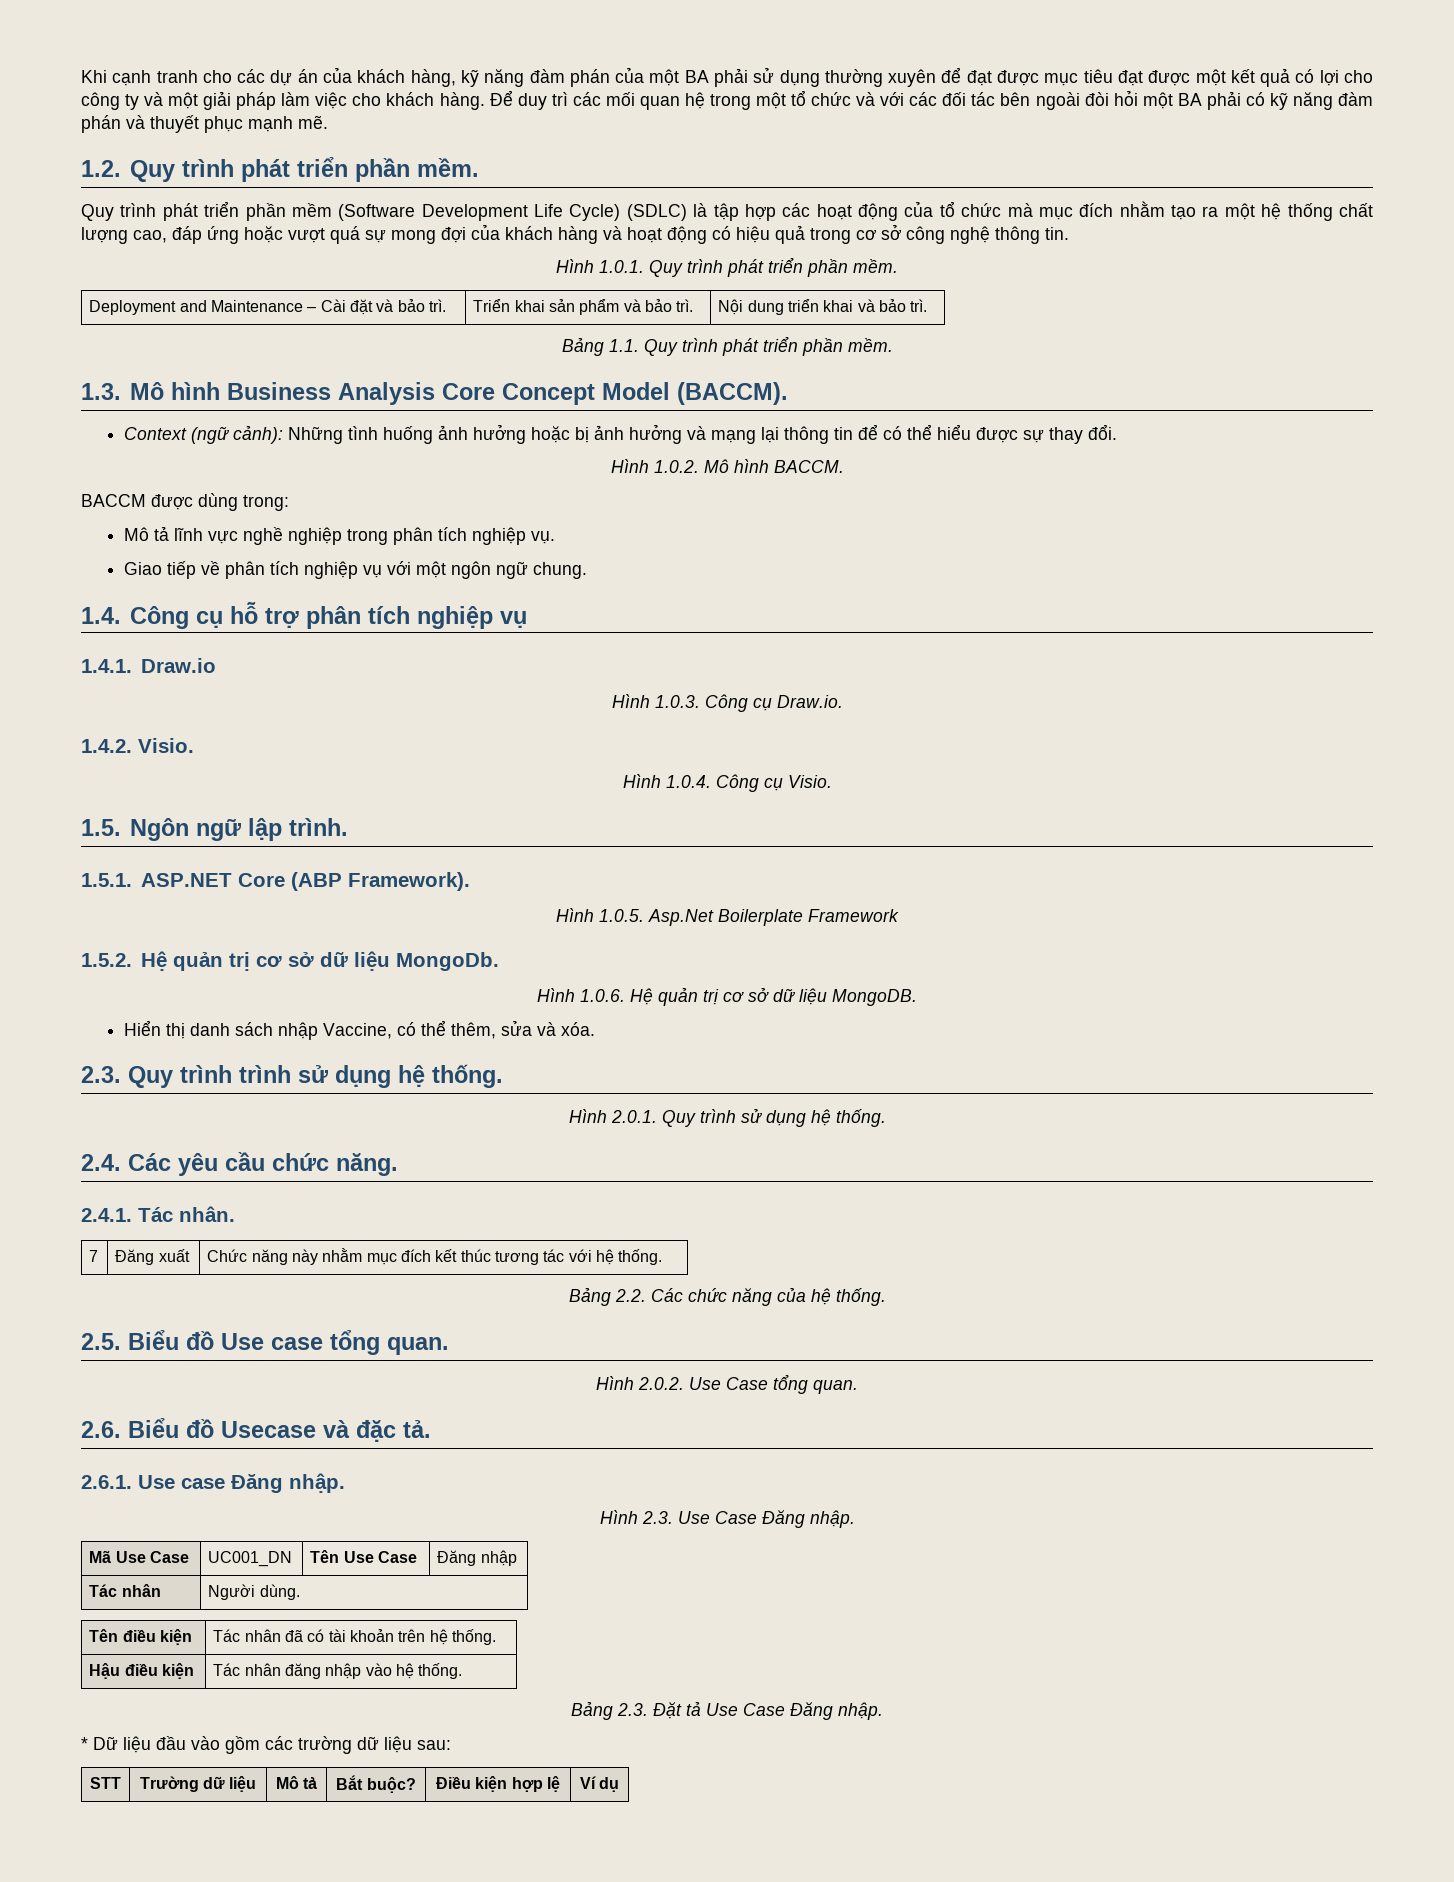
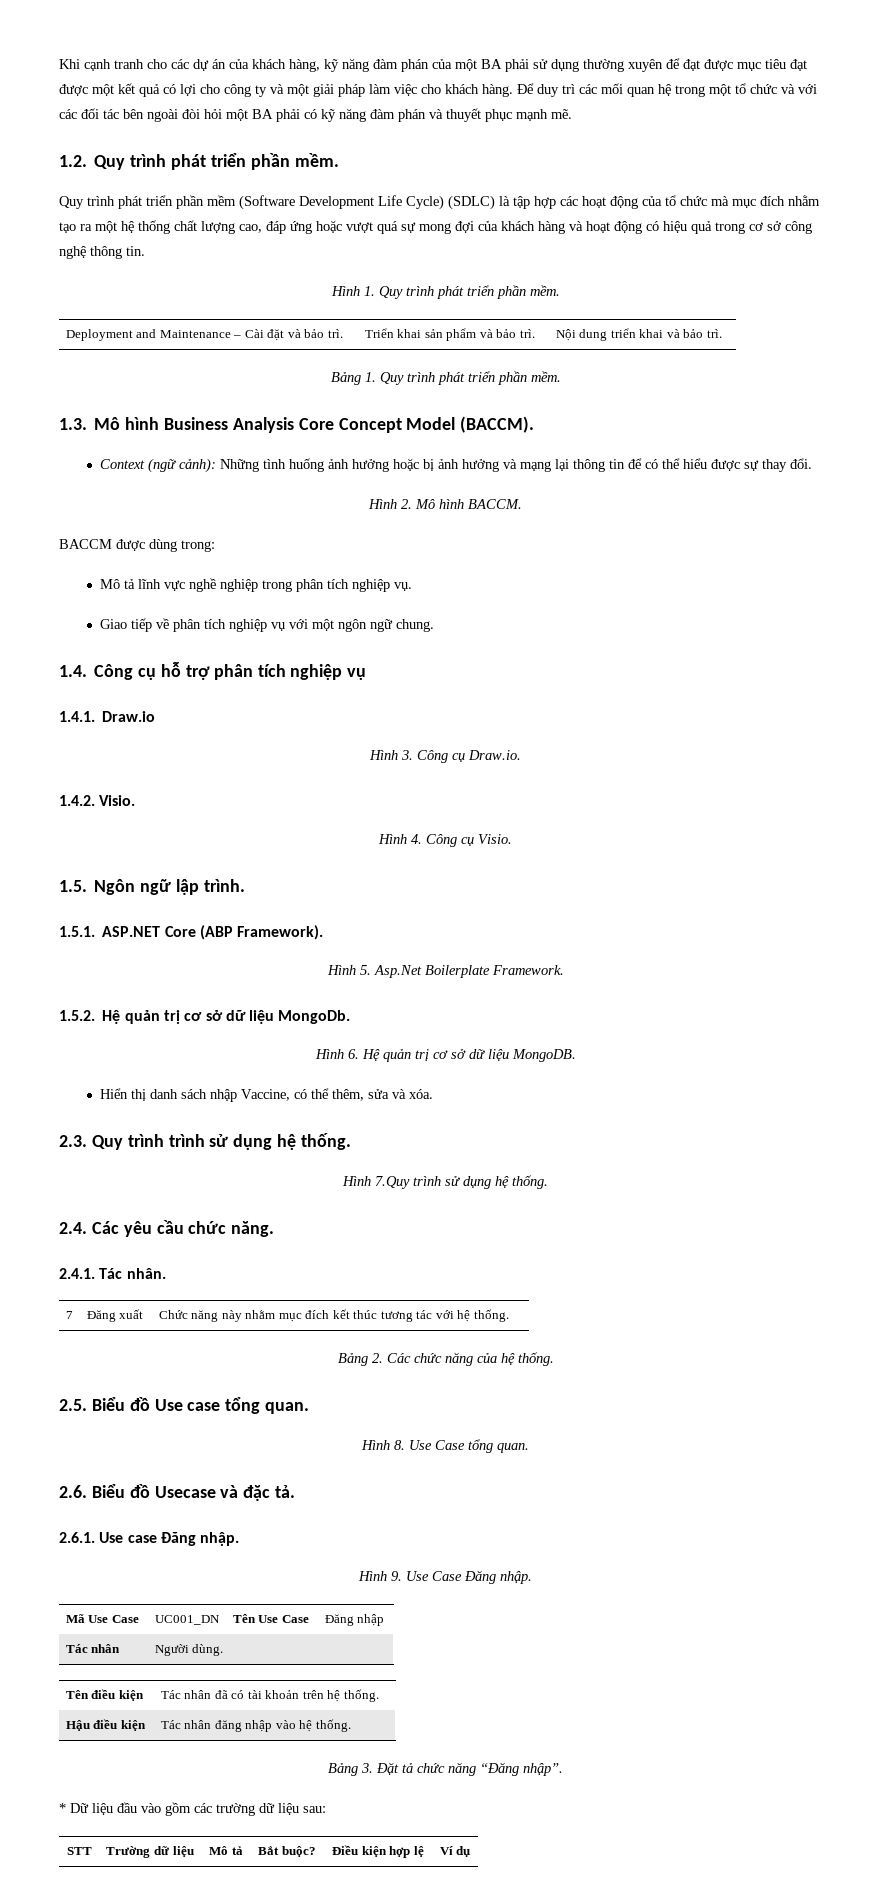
[599,260,644,273] 1.0.1. -> [363,286,375,296] 1.
[608,339,639,352] 1.1. -> [364,372,376,382] 1.
[653,460,699,473] 1.0.2. -> [401,499,412,509] 2.
[654,695,700,708] 1.0.3. -> [401,750,413,760] 3.
[665,775,711,788] 1.0.4. -> [411,834,422,844] 4.
[599,909,644,922] 1.0.5. -> [359,965,371,975] 5.
[808,909,899,922] Framework -> [491,965,564,975] Framework.
[580,989,625,1002] 1.0.6. -> [347,1049,359,1059] 6.
[610,1110,696,1127] 2.0.1. Quy -> [375,1176,410,1189] 7.Quy
[614,1289,646,1302] 2.2. -> [371,1353,383,1363] 2.
[638,1377,684,1390] 2.0.2. -> [394,1440,405,1450] 8.
[641,1511,673,1524] 2.3. -> [391,1571,402,1581] 9.
[617,1703,648,1716] 2.3. -> [361,1763,373,1773] 3.
[706,1702,883,1720] Use Case Đăng nhập. -> [417,1762,563,1776] chức năng “Đăng nhập”.

